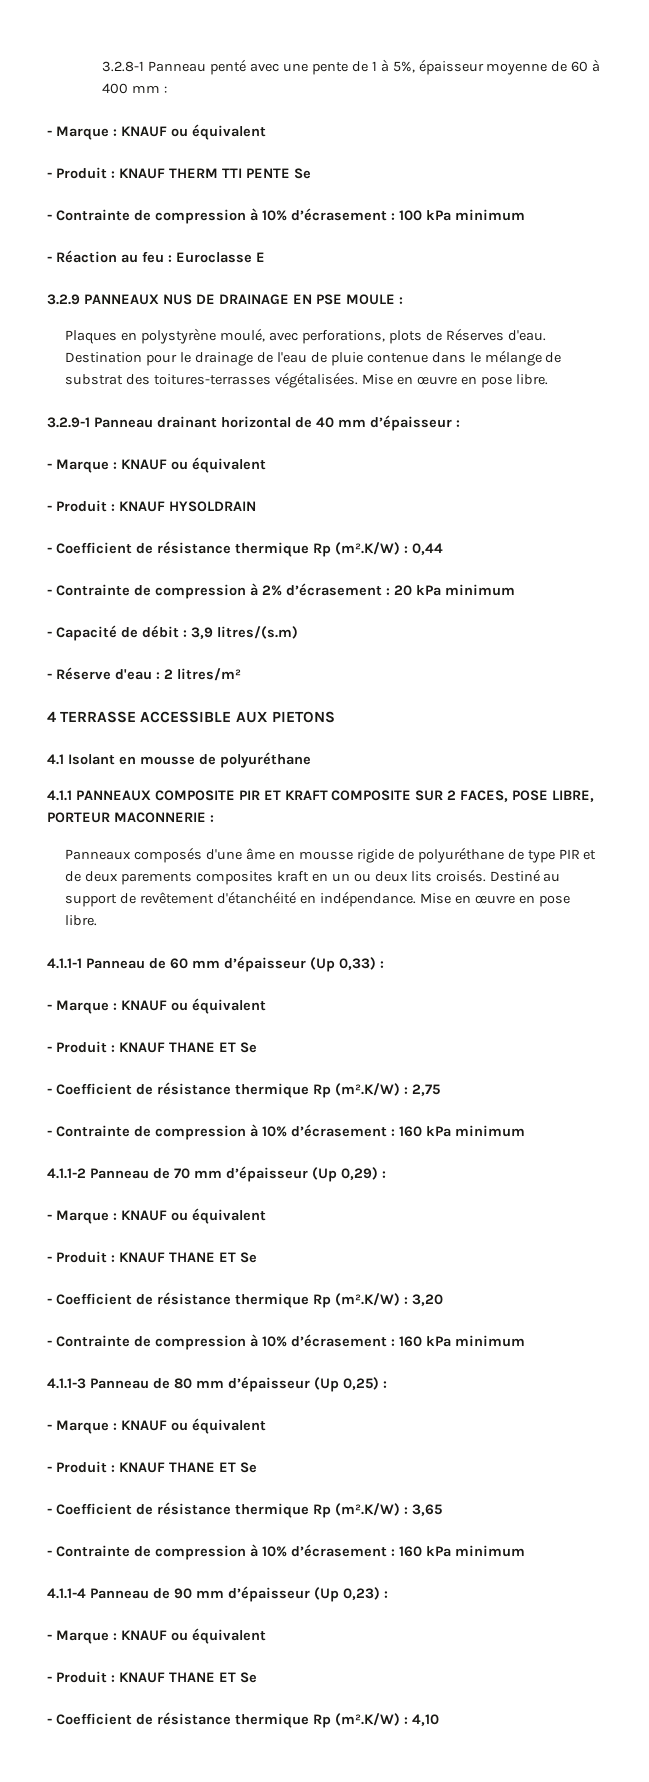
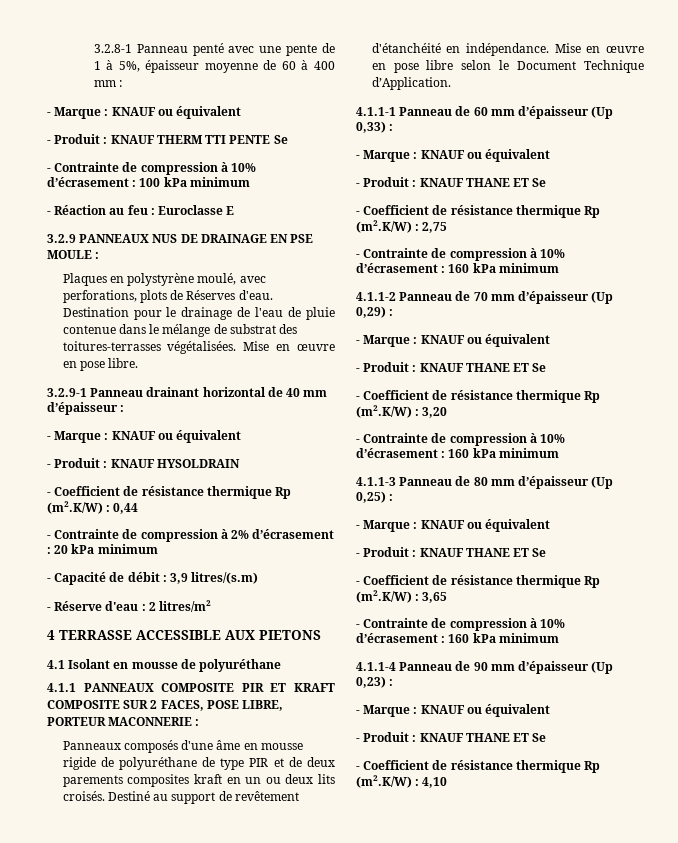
[65,915,98,926] libre. -> [426,60,644,73] [371,77,451,90] libre selon le Document Technique d’Application.

